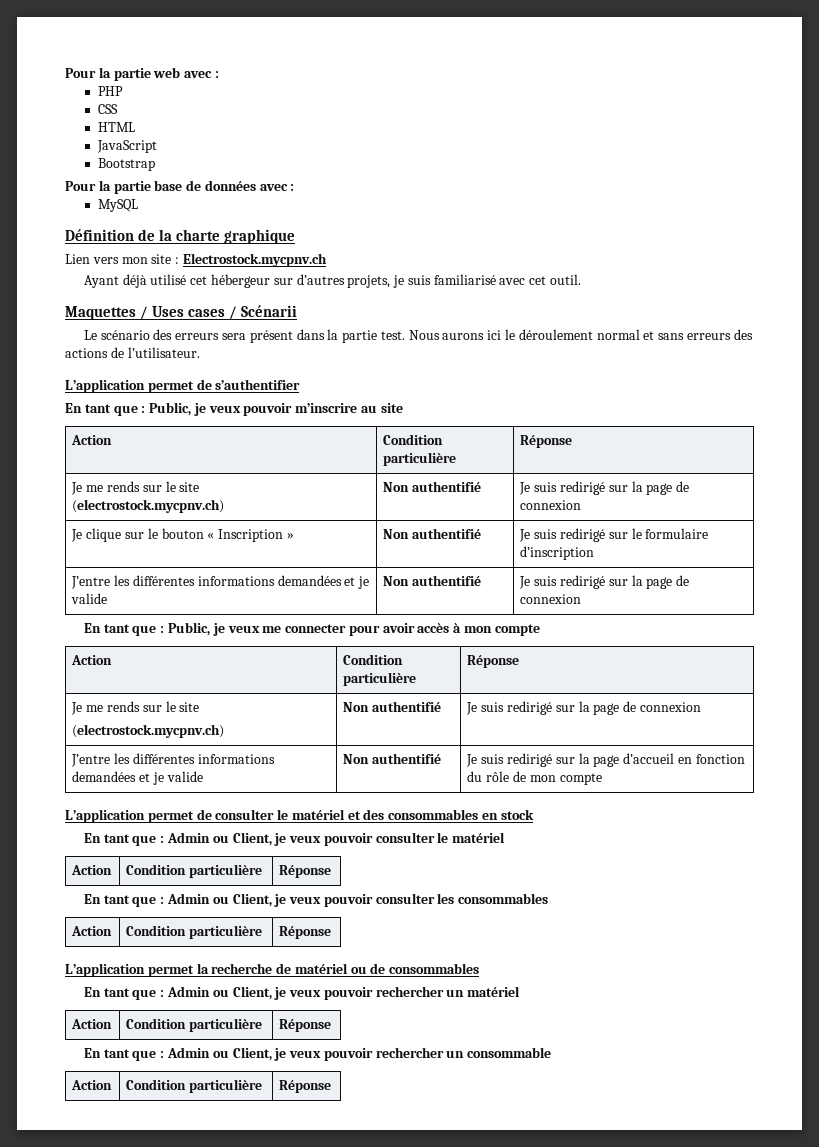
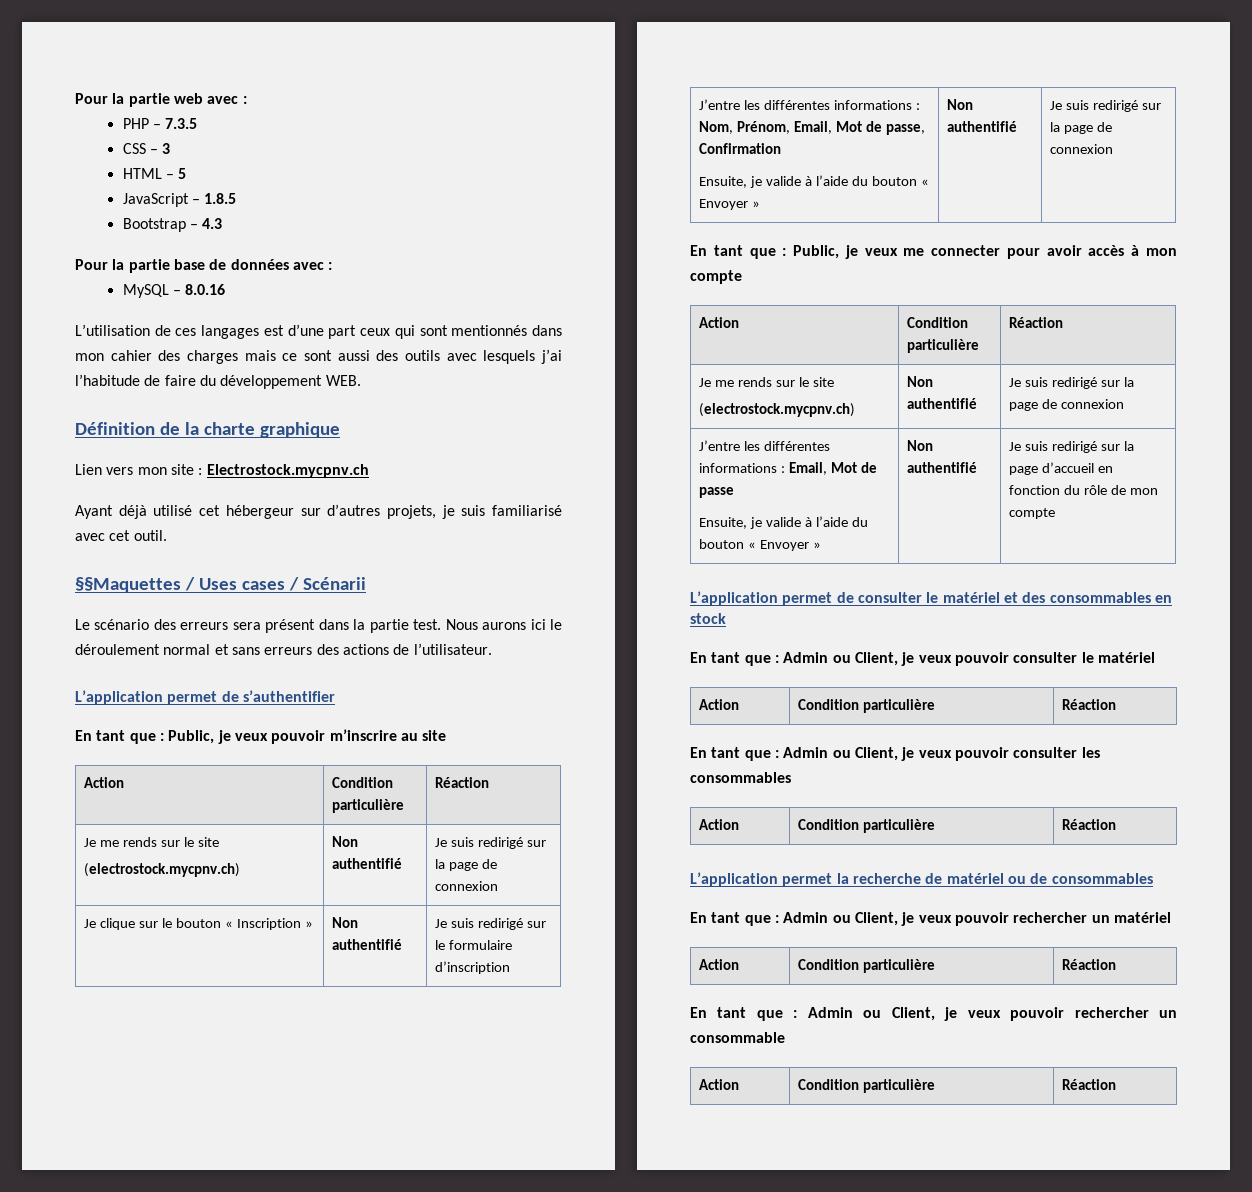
(123, 91) none -> [153,118,198,129] – 7.3.5
(118, 109) none -> [150,143,171,154] – 3
(135, 127) none -> [166,168,187,179] – 5
(157, 146) none -> [192,193,237,204] – 1.8.5
(155, 164) none -> [190,218,223,229] – 4.3
(138, 205) none -> [173,284,226,295] [75,324,563,339] [75,349,562,364] [75,374,361,389] – 8.0.16 // L’utilisation de ces langages est d’une part ceux qui sont mentionnés dans mon cahier des charges mais ce sont aussi des outils avec lesquels j’ai l’habitude de faire du développement WEB.
[65,306,136,320] Maquettes -> [75,577,181,593] §§Maquettes
[520,435,573,448] Réponse -> [435,777,490,788] Réaction
[277,575,370,589] [71,593,108,604] demandées et je valide -> [915,103,920,110] [699,121,925,135] [699,143,782,154] [699,175,929,188] [699,199,761,210] : Nom, Prénom, Email, Mot de passe, Confirmation // Ensuite, je valide à l’aide du bouton « Envoyer »
[467,655,520,668] Réponse -> [1009,317,1064,328] Réaction
[72,771,203,785] demandées et je valide -> [781,462,877,475] [699,487,735,498] [699,516,868,529] [699,539,822,551] : Email, Mot de passe // Ensuite, je valide à l’aide du bouton « Envoyer »
[279,865,332,878] Réponse -> [1062,699,1117,710] Réaction
[279,926,332,939] Réponse -> [1062,819,1117,830] Réaction
[279,1019,332,1032] Réponse -> [1062,959,1117,970] Réaction
[279,1080,332,1093] Réponse -> [1062,1079,1117,1090] Réaction

